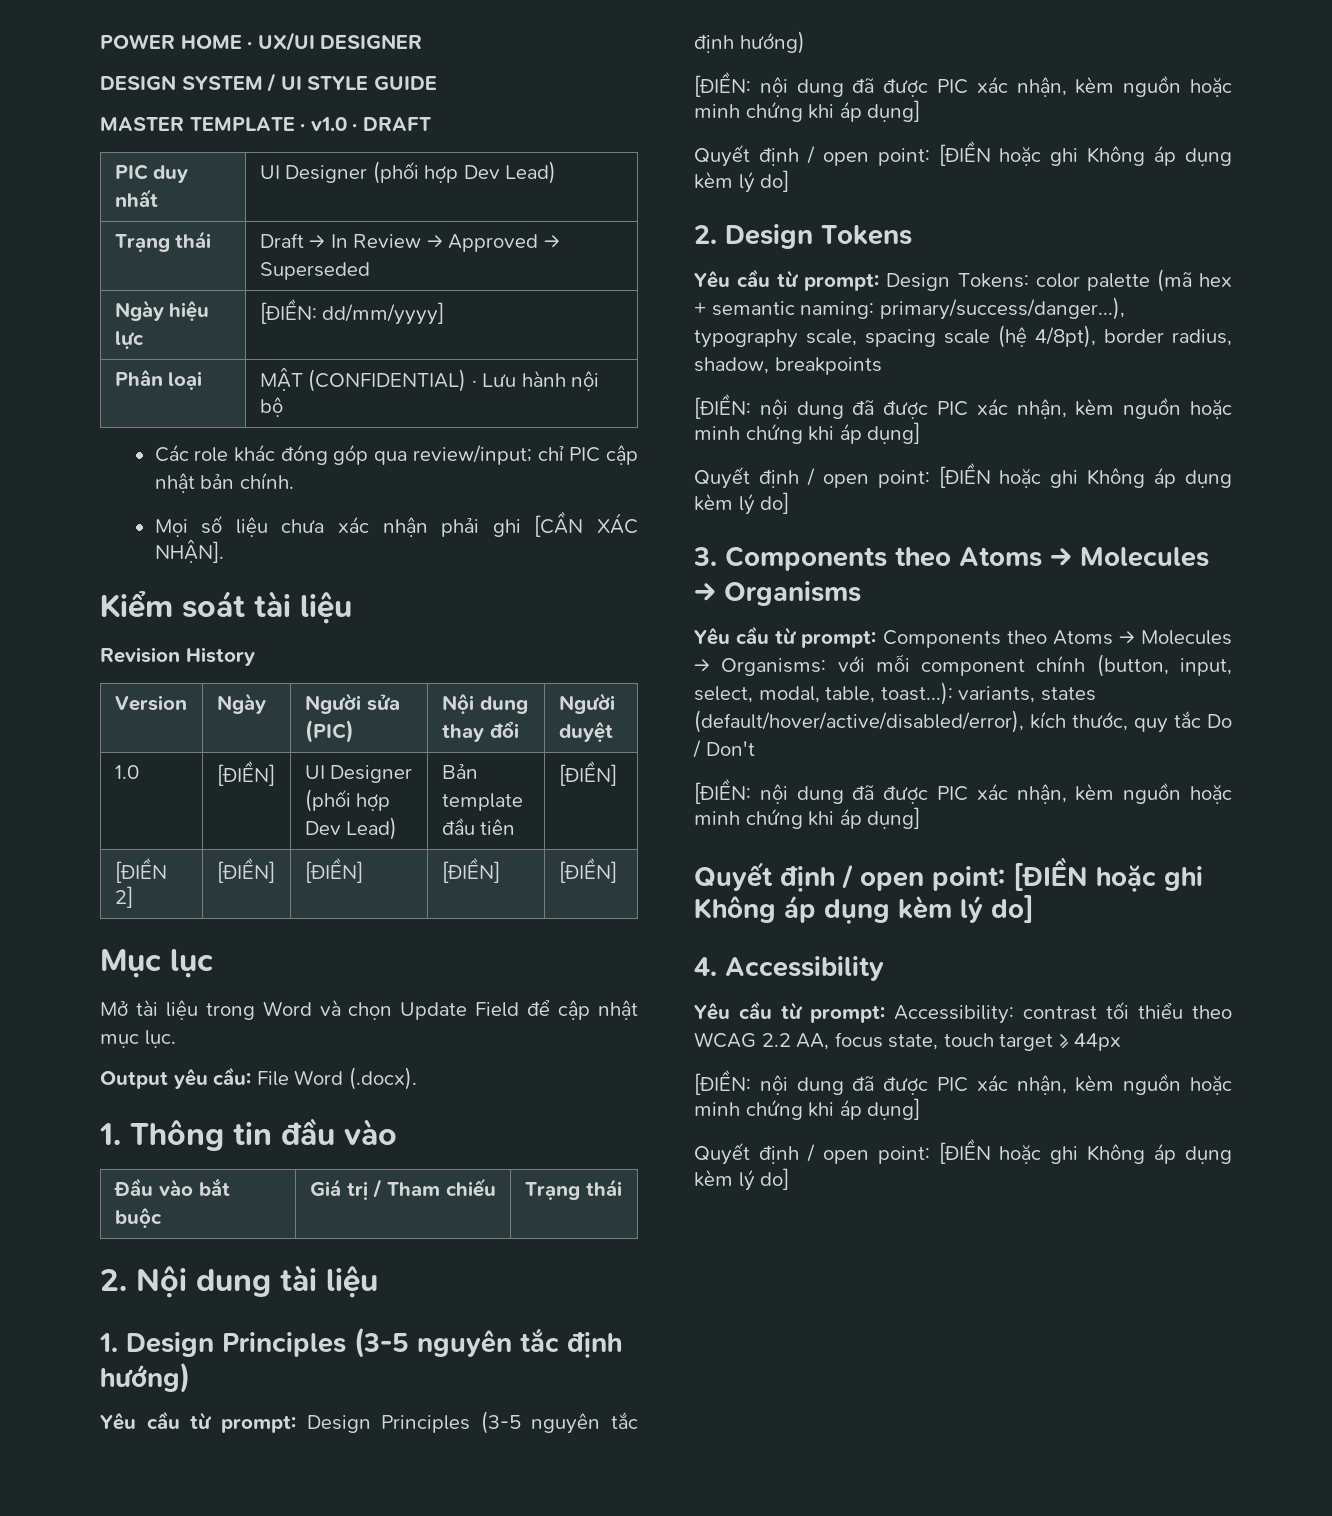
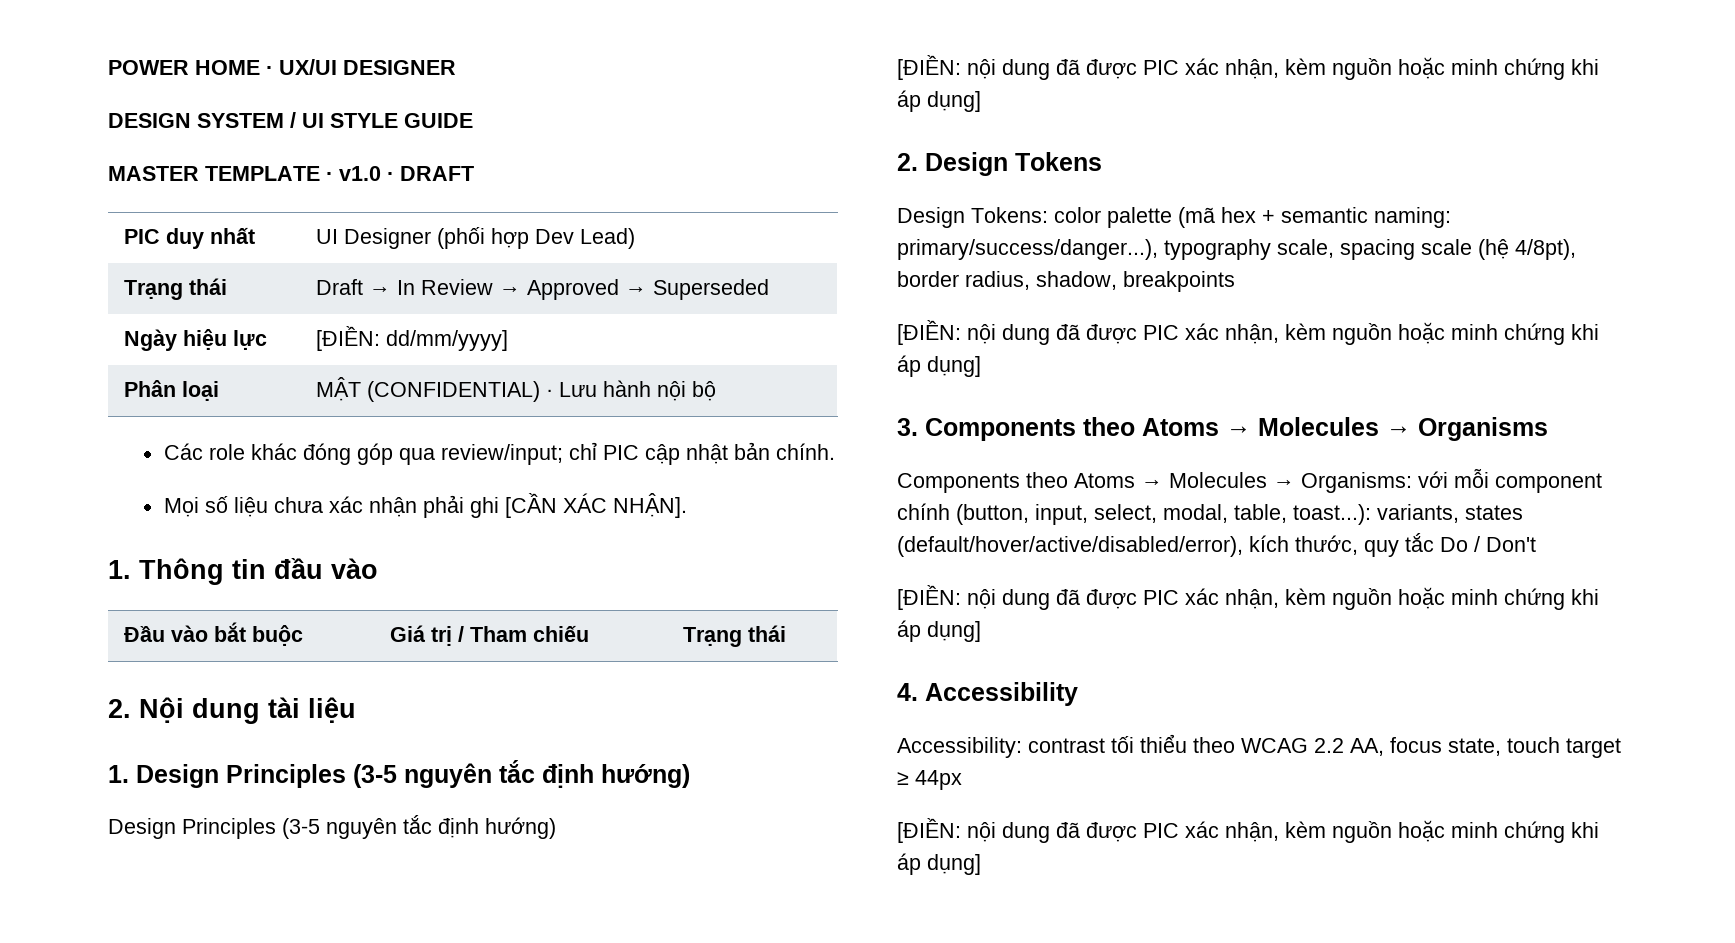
[100,590,352,624] [100,647,255,666] [114,695,187,711] [216,693,266,714] [304,693,400,714] [304,720,354,743] [441,694,528,714] [441,721,519,742] [558,693,615,714] [558,722,613,742] [114,765,139,779] [216,760,275,786] [304,765,413,783] [304,789,391,812] [304,817,398,840] [441,764,478,779] [441,793,523,811] [441,817,516,835] [558,760,617,786] [114,857,167,883] [114,886,133,908] [216,857,275,883] [304,857,363,883] [441,857,500,883] [558,857,617,883] [100,949,214,978] [100,999,639,1020] [100,1030,176,1048] [100,1067,417,1090] // Kiểm soát tài liệu // Revision History // Version | Ngày | Người sửa (PIC) | Nội dung thay đổi | Người duyệt // 1.0 | [ĐIỀN] | UI Designer (phối hợp Dev Lead) | Bản template đầu tiên | [ĐIỀN] // [ĐIỀN 2] | [ĐIỀN] | [ĐIỀN] | [ĐIỀN] | [ĐIỀN] // Mục lục // Mở tài liệu trong Word và chọn Update Field để cập nhật mục lục. // Output yêu cầu: File Word (.docx). -> (687, 505) none
[100,1411,296,1433] Yêu cầu từ prompt: -> (690, 776) none
[694,140,1232,167] [694,170,790,193] // Quyết định / open point: [ĐIỀN hoặc ghi Không áp dụng kèm lý do] -> (981, 101) none
[694,269,880,291] Yêu cầu từ prompt: -> (1102, 161) none
[694,462,1232,489] [694,492,790,515] // Quyết định / open point: [ĐIỀN hoặc ghi Không áp dụng kèm lý do] -> (981, 366) none
[694,626,877,648] Yêu cầu từ prompt: -> (1548, 429) none
[694,857,1203,892] [694,895,1034,924] [694,956,884,981] [694,1001,885,1023] Quyết định / open point: [ĐIỀN hoặc ghi Không áp dụng kèm lý do] // 4. Accessibility // Yêu cầu từ prompt: -> [897,682,1078,706] 4. Accessibility //
[694,1138,1232,1165] [694,1168,790,1191] // Quyết định / open point: [ĐIỀN hoặc ghi Không áp dụng kèm lý do] -> (981, 864) none

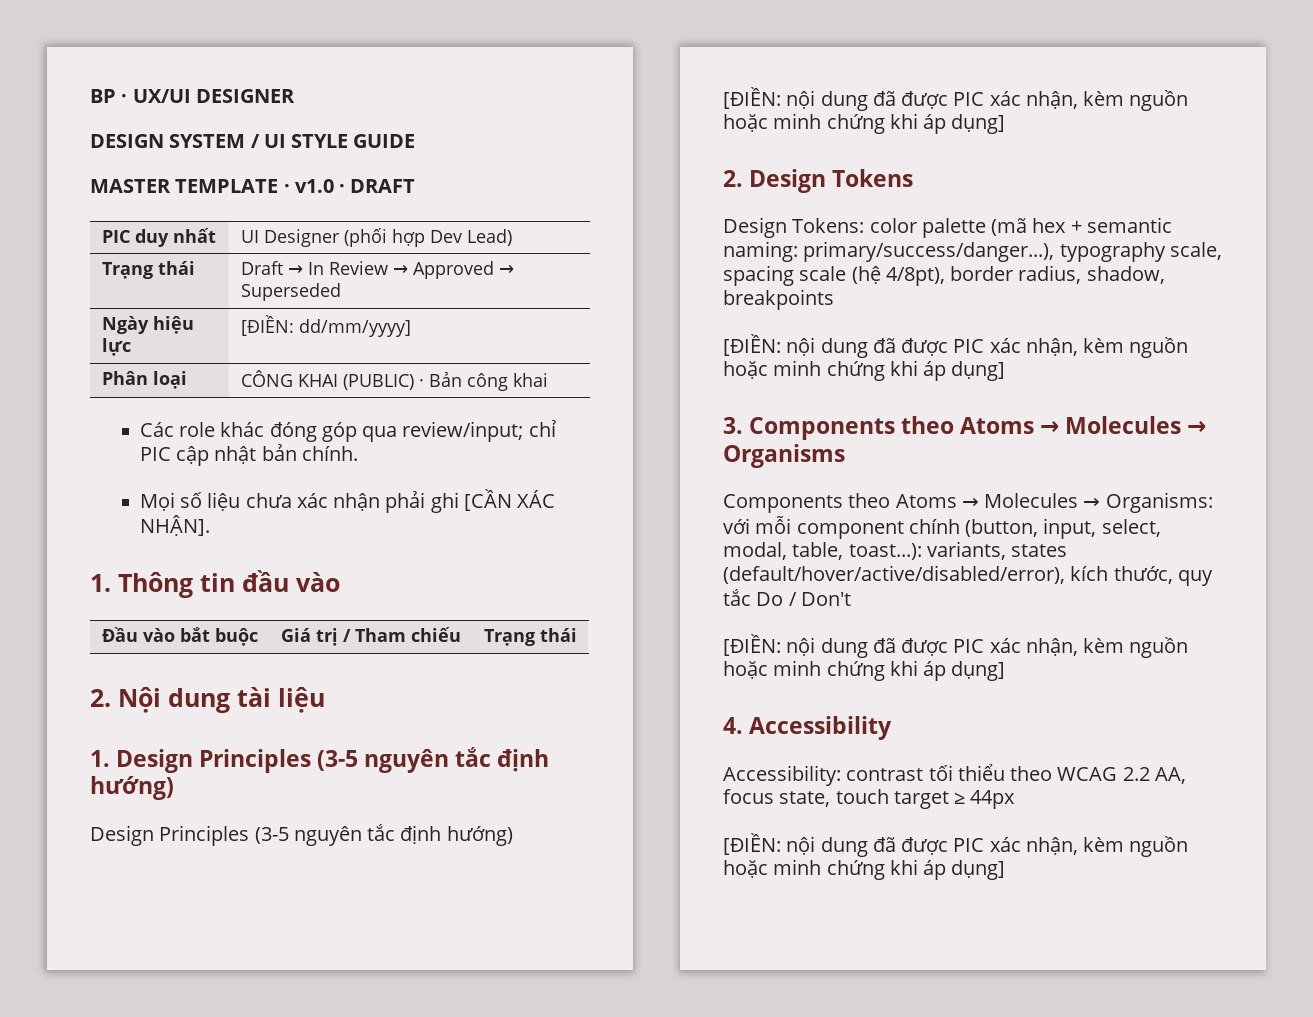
[108,60,260,75] POWER HOME -> [90,89,116,103] BP
[315,377,716,402] MẬT (CONFIDENTIAL) · Lưu hành nội bộ -> [240,370,548,391] CÔNG KHAI (PUBLIC) · Bản công khai

